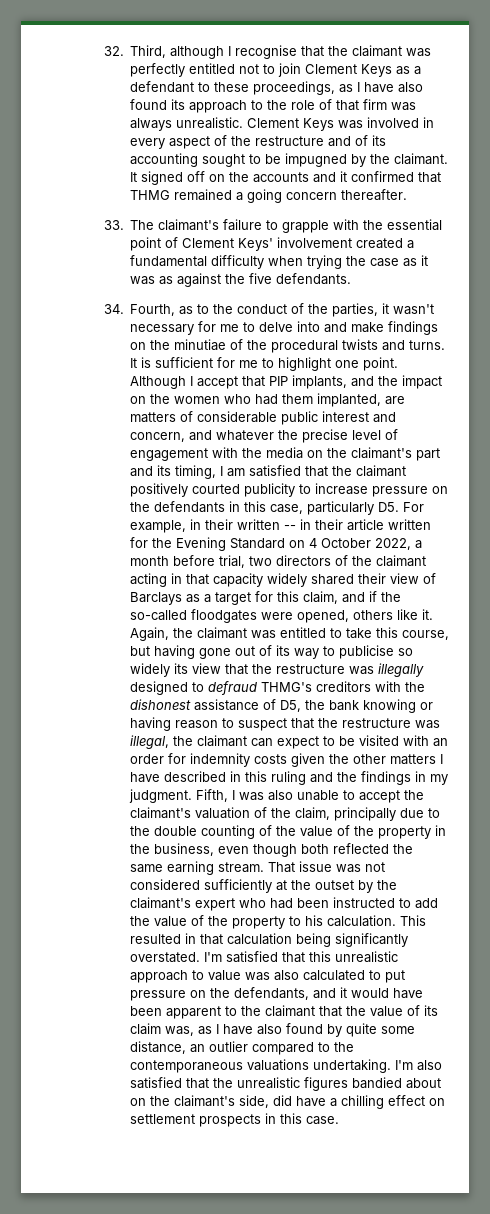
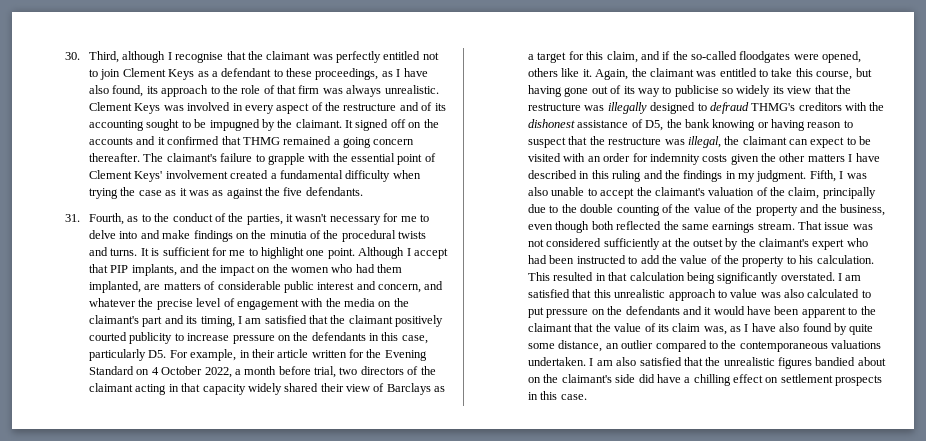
[103,46,124,56] 32. -> [64,52,80,60] 30.
[130,99,168,110] found -> [112,85,144,97] found,
[103,220,124,230] // 33. -> (141, 157) none
[103,304,124,314] 34. -> [64,214,80,222] 31.
[174,339,227,351] minutiae -> [269,231,307,239] minutia
[237,519,344,530] written -- in their -> (275, 353) none
[435,825,447,836] in -> [800,204,820,213] and
[167,861,215,875] earning -> [712,222,755,233] earnings
[204,952,223,962] I'm -> [838,273,862,281] I am
[234,987,310,1000] defendants, -> [625,306,680,315] defendants
[313,1059,414,1073] undertaking. I'm -> [528,357,613,366] undertaken. I am
[239,1095,270,1108] side, -> [615,374,636,383] side

